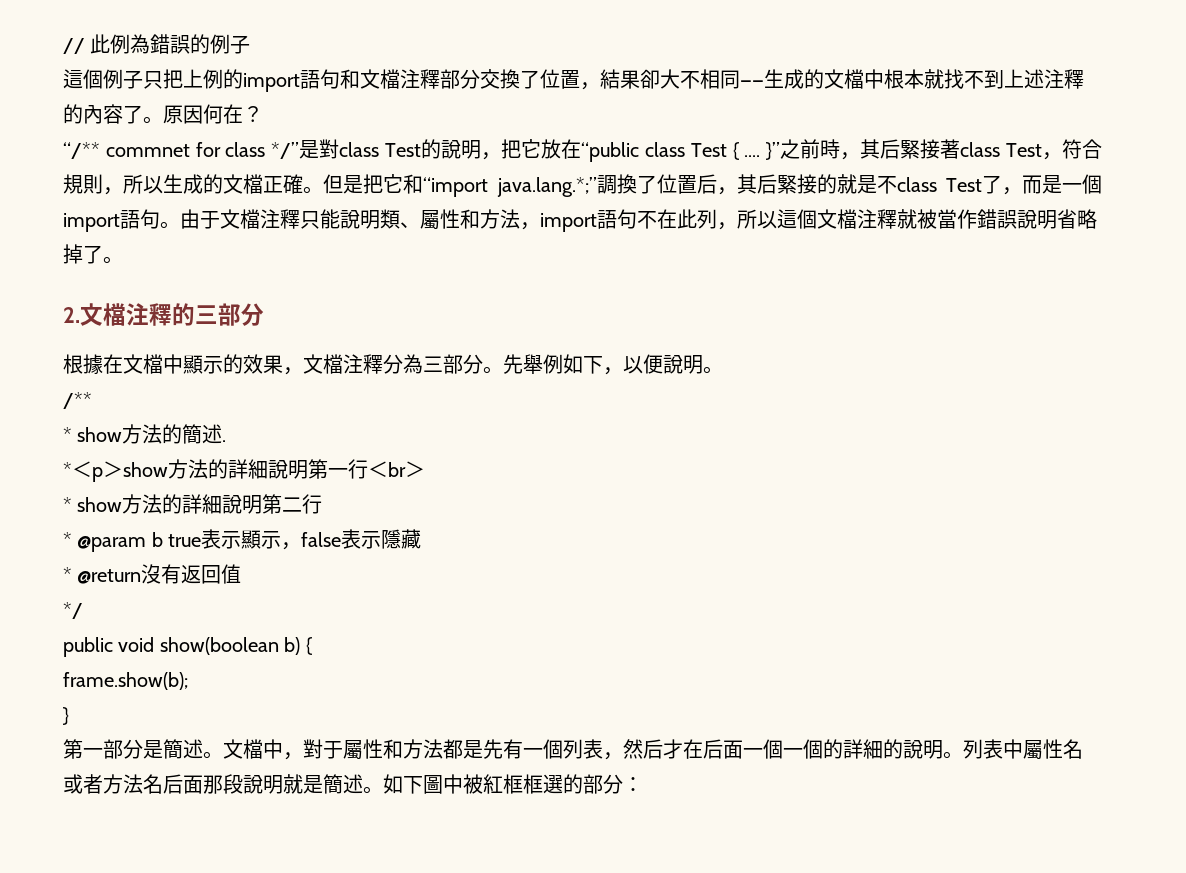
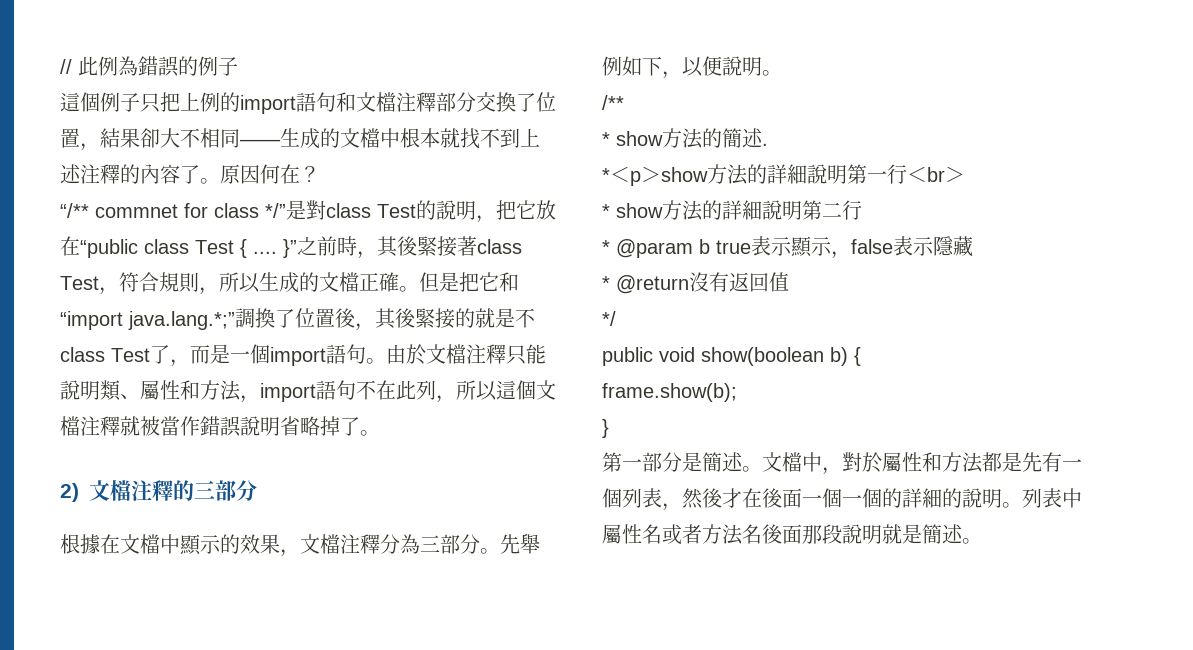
[880,139,901,159] 后 -> [397,236,418,256] 後
[696,174,777,195] 后，其后 -> [335,308,416,331] 後，其後
[200,211,220,229] 于 -> [406,344,426,365] 於
[63,307,80,323] 2. -> [60,483,79,502] 2)
[323,741,343,759] 于 -> [862,452,882,473] 於
[643,739,723,759] 后才在后 -> [702,488,783,508] 後才在後
[163,774,183,794] 后 -> [762,524,783,544] 後
[383,774,643,794] 如下圖中被紅框框選的部分： -> (982, 541) none

